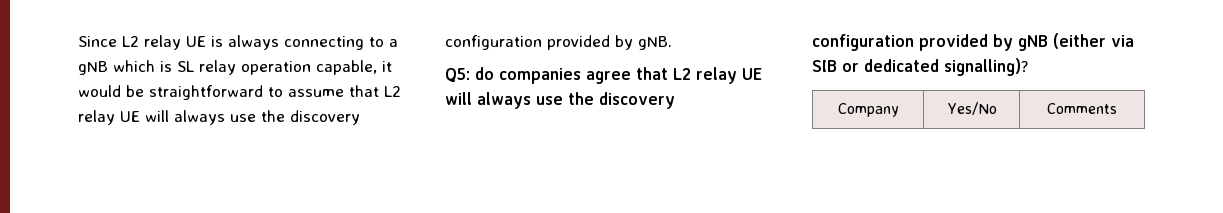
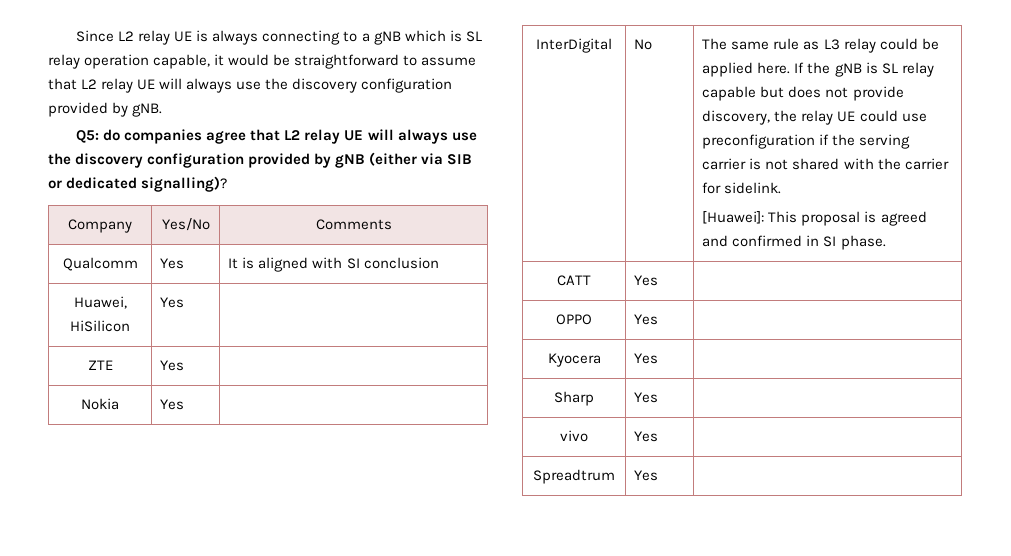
(1117, 108) none -> [62,257,138,271] [160,258,185,269] [228,257,439,272] [73,296,127,309] [70,320,130,332] [160,297,185,308] [87,360,113,370] [160,360,185,371] [81,398,119,410] [160,399,185,410] [536,38,612,53] [634,39,653,50] [702,38,939,53] [702,62,934,77] [702,86,904,101] [702,110,927,125] [702,134,911,149] [702,158,949,170] [702,182,782,194] [702,211,927,226] [702,235,886,250] [557,275,591,286] [634,275,659,286] [556,314,592,325] [634,314,659,325] [547,353,601,367] [634,353,659,364] [554,391,594,406] [634,392,659,403] [560,430,588,442] [634,431,659,442] [533,469,615,484] [634,470,659,481] // Qualcomm | Yes | It is aligned with SI conclusion // Huawei, HiSilicon | Yes | // ZTE | Yes | // Nokia | Yes | // InterDigital | No | The same rule as L3 relay could be applied here. If the gNB is SL relay capable but does not provide discovery, the relay UE could use preconfiguration if the serving carrier is not shared with the carrier for sidelink. // [Huawei]: This proposal is agreed and confirmed in SI phase. // CATT | Yes | // OPPO | Yes | // Kyocera | Yes | // Sharp | Yes | // vivo | Yes | // Spreadtrum | Yes |

